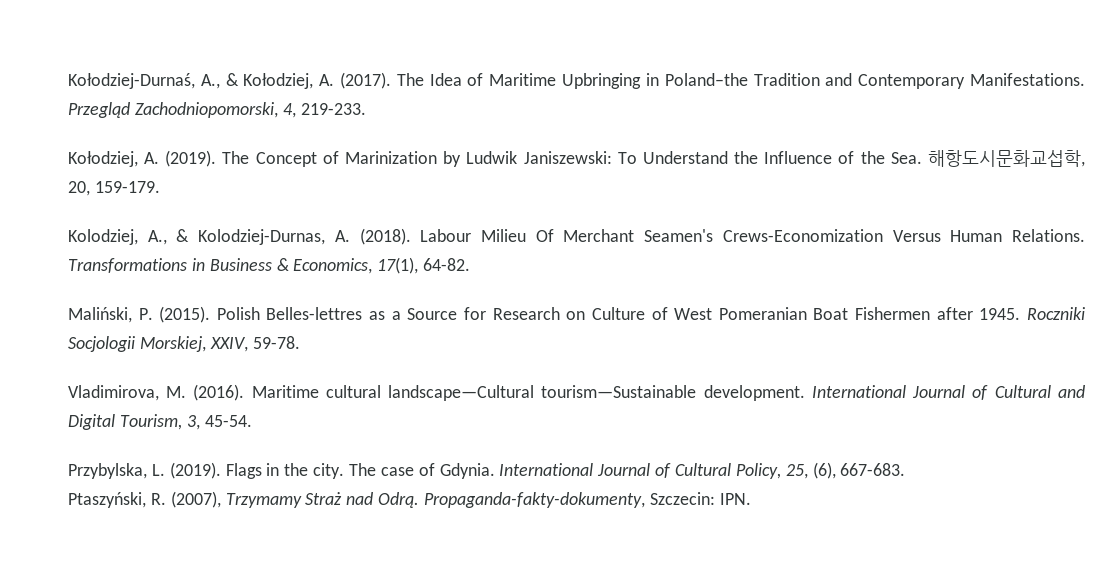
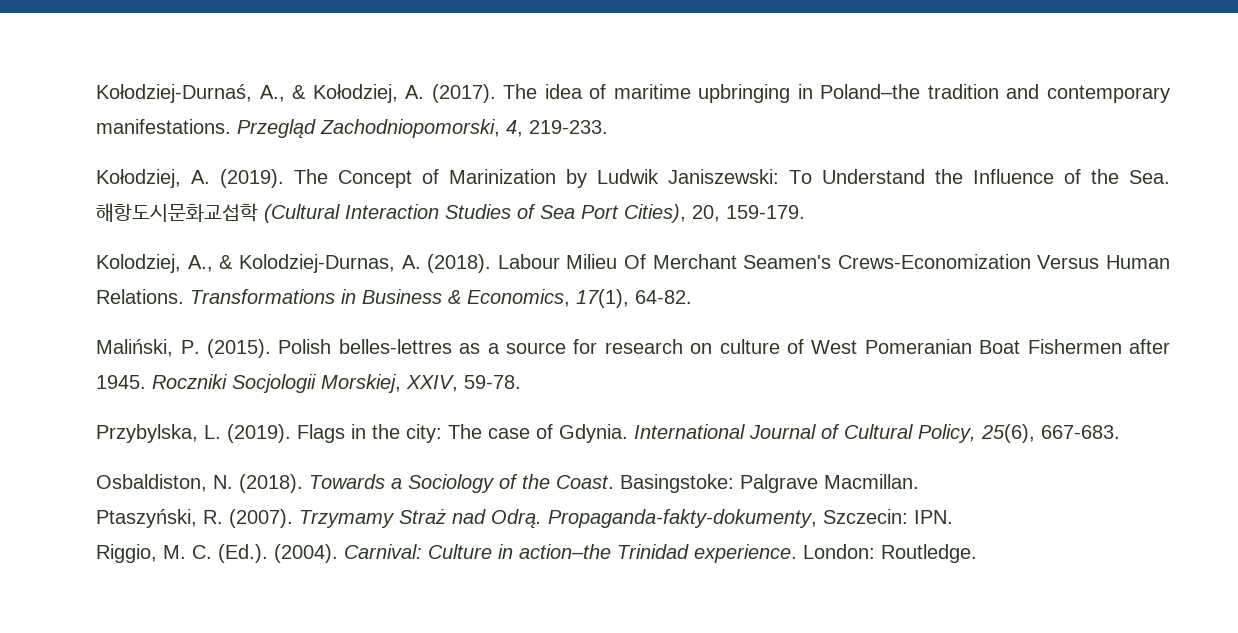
[429,73,1085,89] Idea of Maritime Upbringing in Poland–the Tradition and Contemporary Manifestations. -> [544,84,1170,103] [96,119,232,134] idea of maritime upbringing in Poland–the tradition and contemporary manifestations.
[927,150,1085,167] 해항도시문화교섭학, -> [96,203,687,223] 해항도시문화교섭학 (Cultural Interaction Studies of Sea Port Cities),
[266,307,363,320] Belles-lettres -> [338,339,452,354] belles-lettres
[407,307,645,320] Source for Research on Culture -> [506,339,780,354] source for research on culture
[67,384,1085,401] [67,414,252,430] // Vladimirova, M. (2016). Maritime cultural landscape—Cultural tourism—Sustainable development. International Journal of Cultural and Digital Tourism, 3, 45-54. -> (522, 382) none
[313,463,345,479] city. -> [406,424,443,443] city:
[785,462,836,479] 25, (6), -> [981,424,1036,443] 25(6),
(906, 469) none -> [96,474,920,493] // Osbaldiston, N. (2018). Towards a Sociology of the Coast. Basingstoke: Palgrave Macmillan.
[170,491,221,508] (2007), -> [229,509,294,528] (2007).
(751, 499) none -> [96,544,978,563] // Riggio, M. C. (Ed.). (2004). Carnival: Culture in action–the Trinidad experience. London: Routledge.

